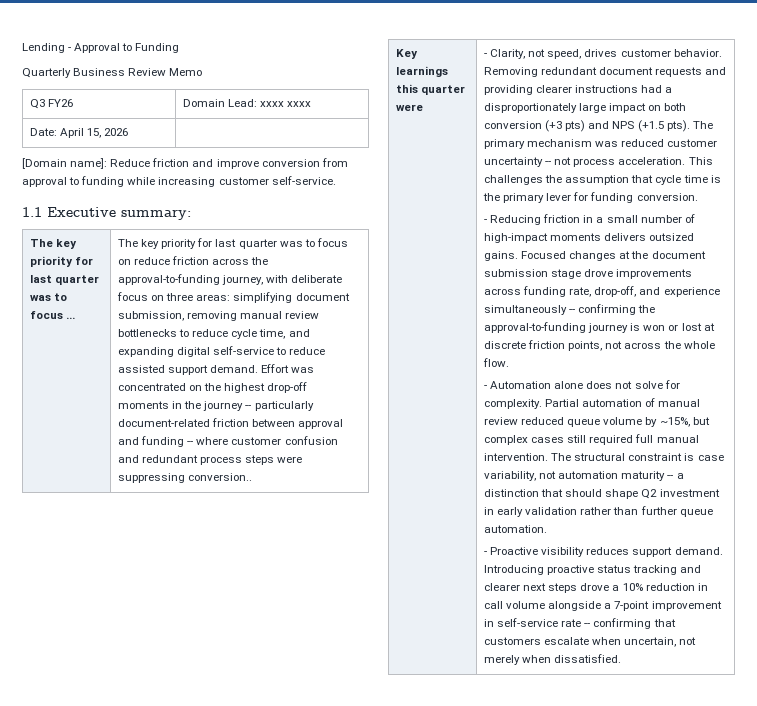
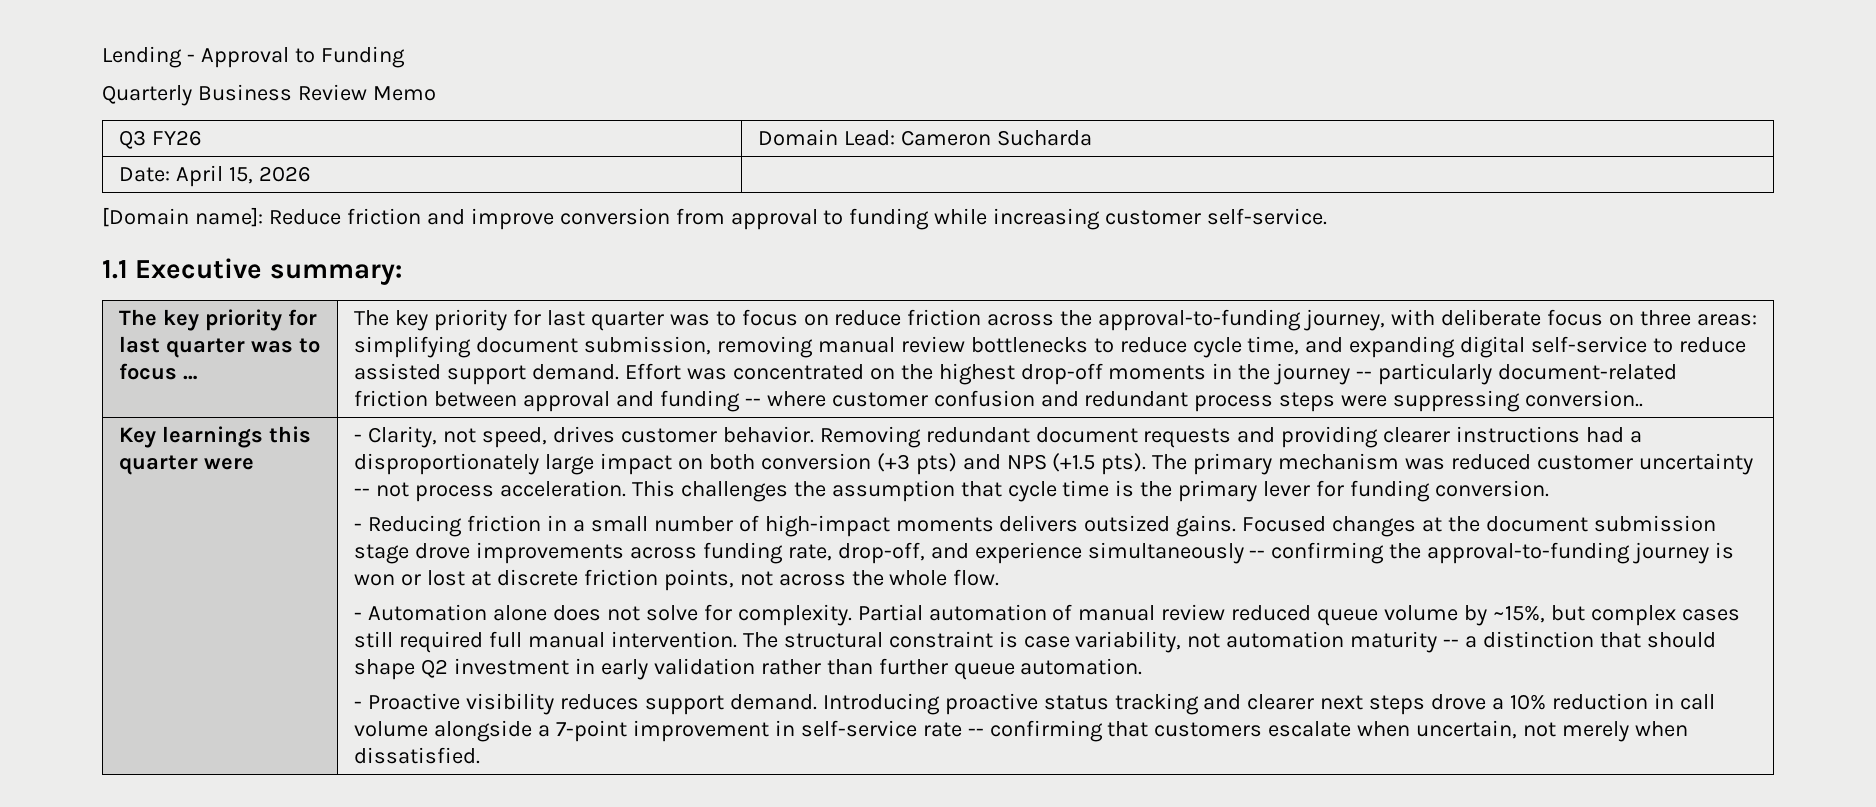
[260,101,312,107] xxxx xxxx -> [900,130,1092,146] Cameron Sucharda

